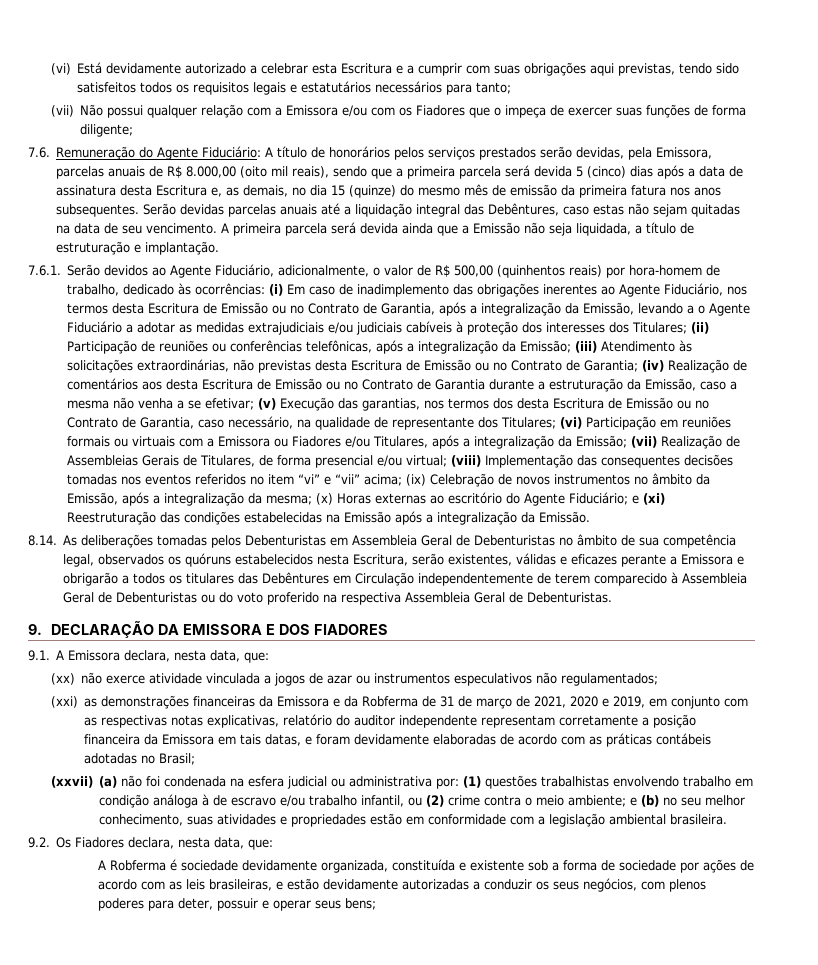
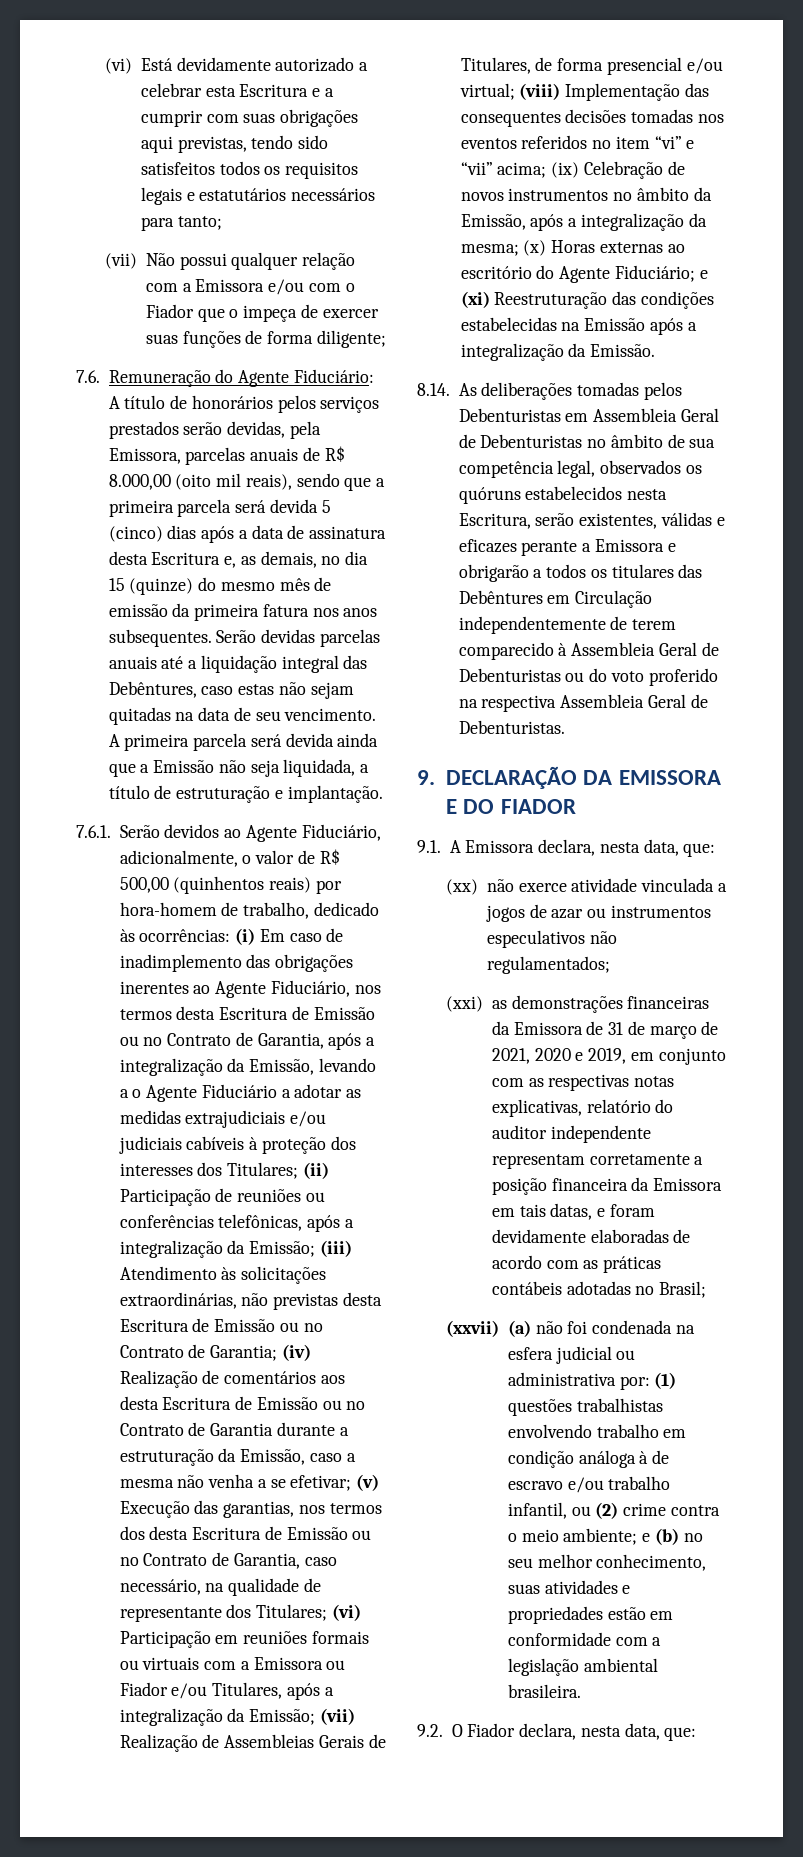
[399,105,466,116] os Fiadores -> [345,283,355,292] [145,304,194,318] o Fiador
[292,436,342,447] Fiadores -> [119,1682,168,1696] Fiador
[278,624,388,635] DOS FIADORES -> [463,799,576,814] DO FIADOR
[333,696,419,707] e da Robferma -> (583, 1028) none
[56,837,274,850] [97,859,754,873] [97,878,706,892] [97,898,376,911] Os Fiadores declara, nesta data, que: // A Robferma é sociedade devidamente organizada, constituída e existente sob a forma de sociedade por ações de acordo com as leis brasileiras, e estão devidamente autorizadas a conduzir os seus negócios, com plenos poderes para deter, possuir e operar seus bens; -> [451,1723,697,1741] O Fiador declara, nesta data, que:

